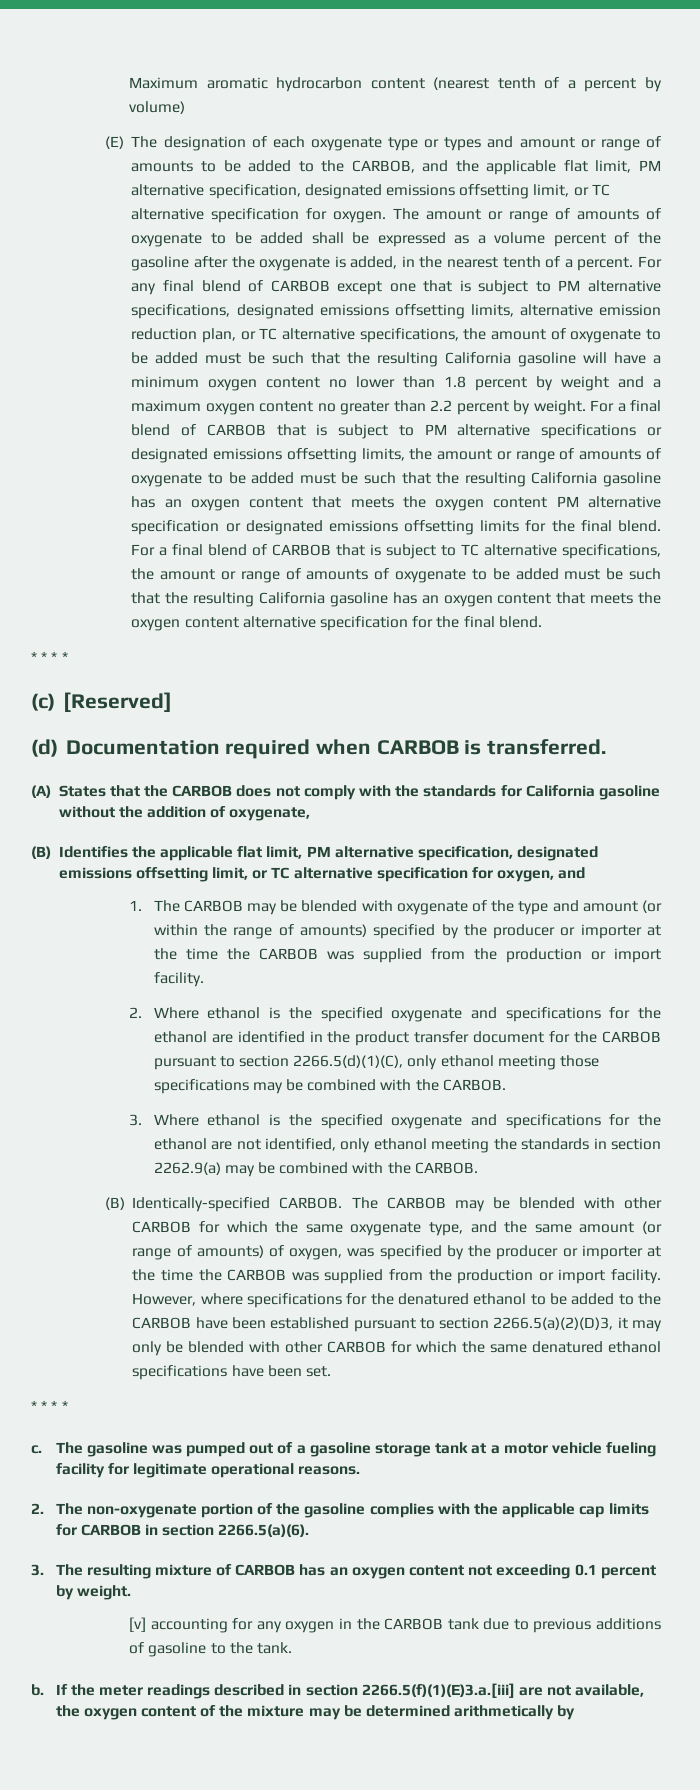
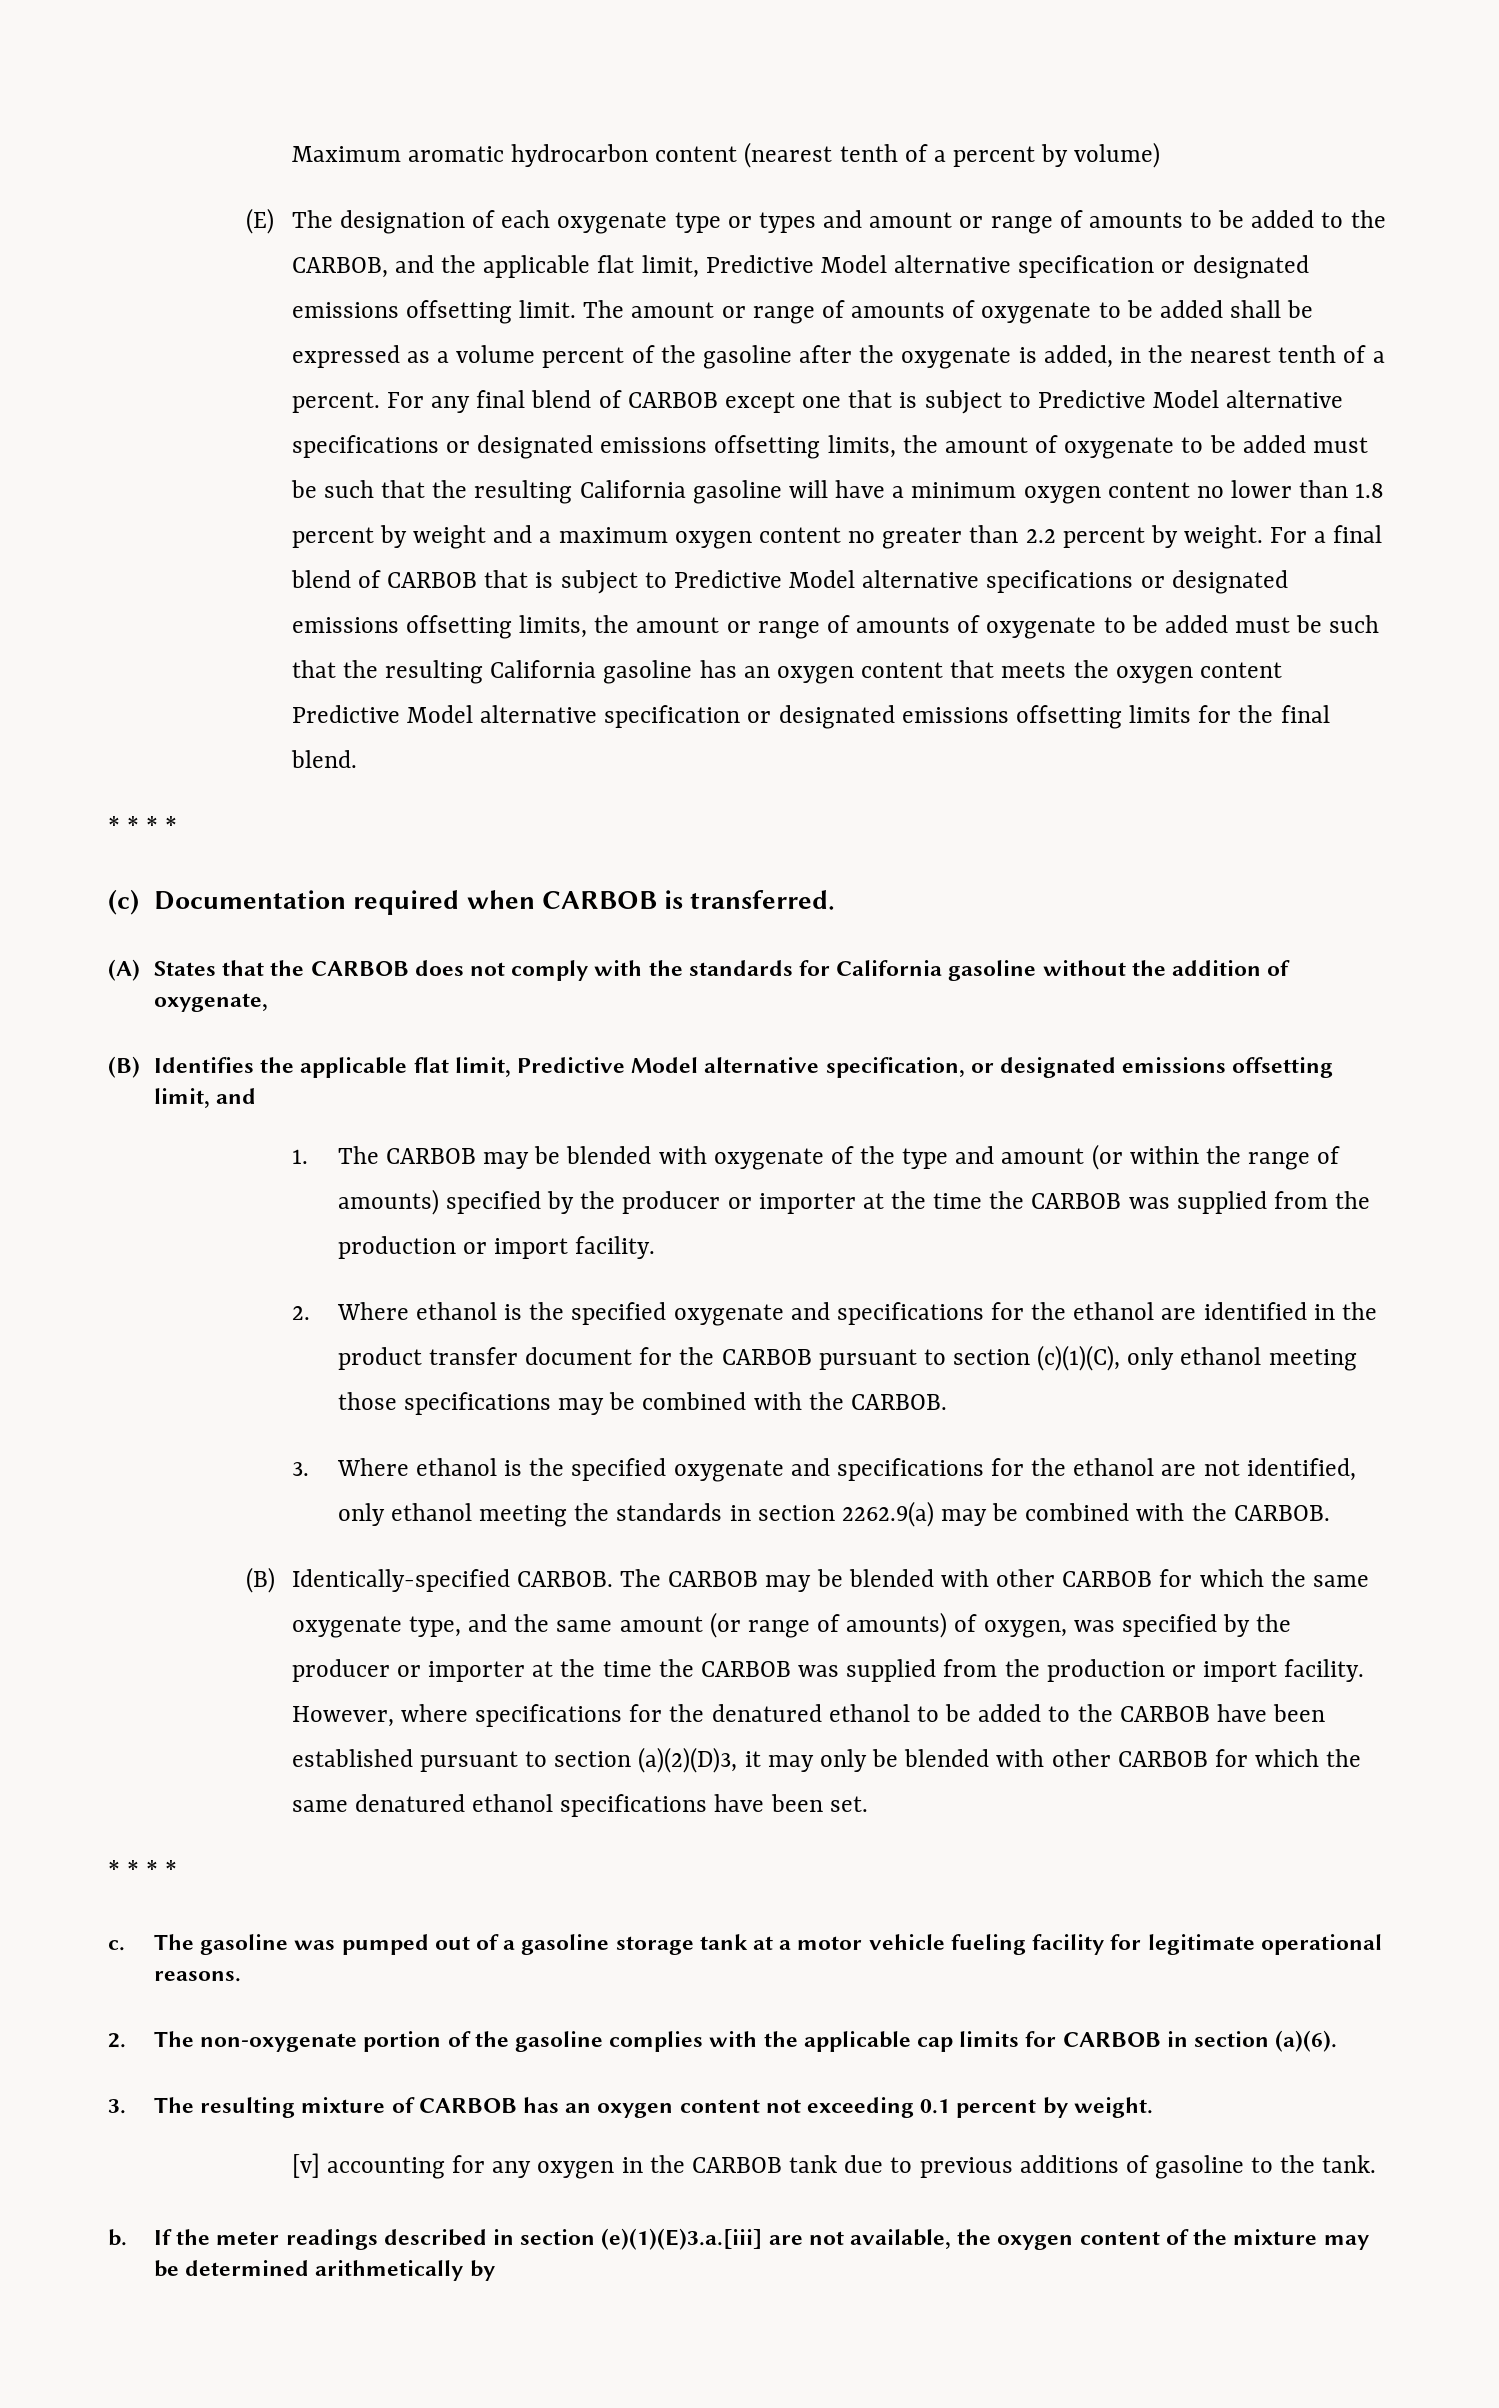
[639,160,662,171] [131,184,610,199] [131,208,387,223] PM alternative specification, designated emissions offsetting limit, or TC alternative specification for oxygen. -> [705,255,1309,279] [291,300,577,324] Predictive Model alternative specification or designated emissions offsetting limit.
[558,280,661,292] [131,304,661,319] [131,328,459,343] PM alternative specifications, designated emissions offsetting limits, alternative emission reduction plan, or TC alternative specifications, -> [1037,390,1344,408] [291,435,896,459] Predictive Model alternative specifications or designated emissions offsetting limits,
[424,424,447,435] PM -> [673,570,856,588] Predictive Model
[556,496,579,507] PM -> [291,705,473,723] Predictive Model
[131,544,662,559] [131,568,661,583] [131,592,662,607] [131,616,542,631] For a final blend of CARBOB that is subject to TC alternative specifications, the amount or range of amounts of oxygenate to be added must be such that the resulting California gasoline has an oxygen content that meets the oxygen content alternative specification for the final blend. -> (357, 759) none
[62,692,172,712] [31,739,58,757] [Reserved] // (d) -> (139, 902) none
[306,846,599,861] [58,867,555,882] PM alternative specification, designated emissions offsetting limit, or TC alternative specification for oxygen, -> [516,1057,1334,1078] [153,1088,210,1108] Predictive Model alternative specification, or designated emissions offsetting limit,
[293,1055,404,1068] 2266.5(d)(1)(C), -> [1037,1345,1121,1371] (c)(1)(C),
[493,1317,614,1330] 2266.5(a)(2)(D)3, -> [638,1747,738,1773] (a)(2)(D)3,
[218,1524,310,1537] 2266.5(a)(6). -> [1275,2030,1338,2052] (a)(6).
[361,1683,515,1698] 2266.5(f)(1)(E)3.a.[iii] -> [601,2228,763,2250] (e)(1)(E)3.a.[iii]

